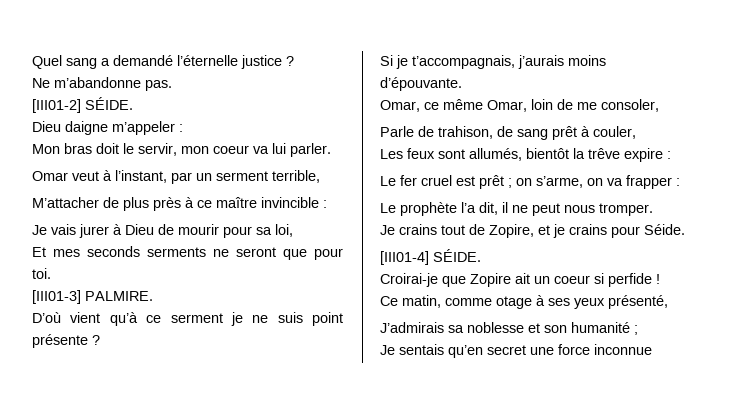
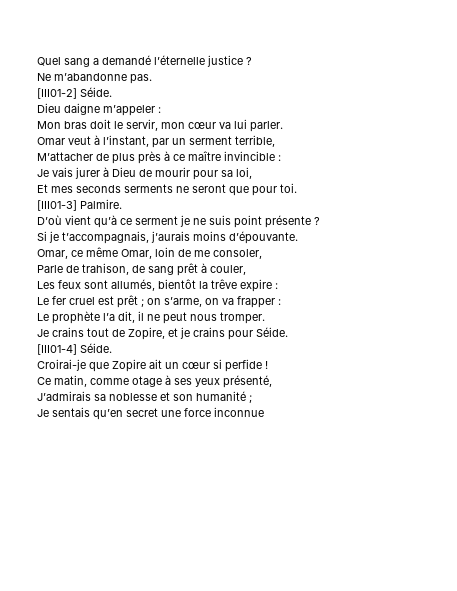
[85,97,133,110] SÉIDE. -> [80,87,112,97] Séide.
[213,145,249,154] coeur -> [188,122,216,129] cœur
[85,291,153,301] PALMIRE. -> [80,199,122,209] Palmire.
[433,249,481,262] SÉIDE. -> [80,343,112,353] Séide.
[554,275,590,284] coeur -> [182,362,210,369] cœur

